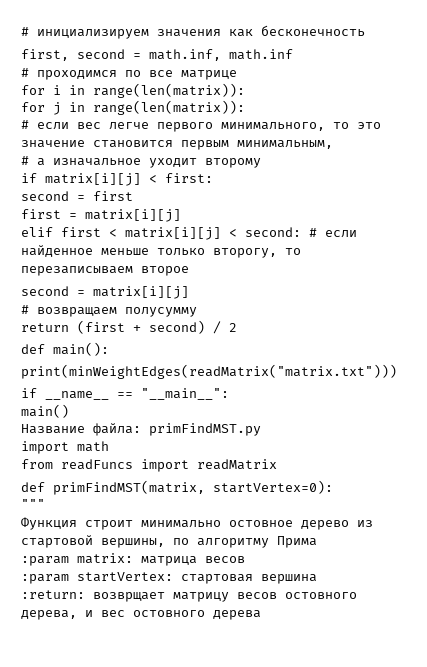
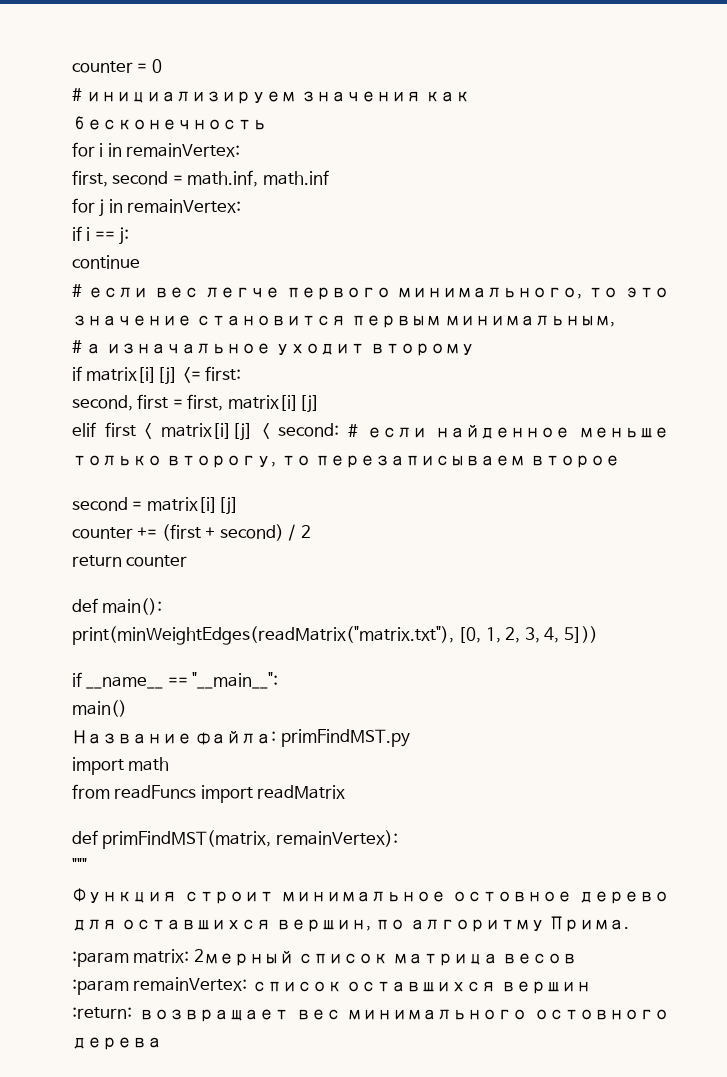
(21, 31) none -> [72,59,162,73] counter = 0 //
(365, 30) none -> [72,142,241,157] // for i in remainVertex:
[21,68,237,80] [21,83,245,98] [21,100,245,115] # проходимся по все матрице // for i in range(len(matrix)): // for j in range(len(matrix)): -> [72,198,242,217] [72,226,130,245] [72,255,140,269] for j in remainVertex: // if i == j: // continue
[149,175,157,183] < -> [182,367,201,383] <=
[21,191,133,201] second = first // -> [72,395,133,411] second,
(77, 216) none -> [187,394,224,411] first,
[21,305,197,317] [21,323,69,332] # возвращаем полусумму // return -> [72,527,158,539] counter +=
(237, 327) none -> [72,555,188,567] // return counter
[21,364,397,379] print(minWeightEdges(readMatrix("matrix.txt"))) -> [72,626,598,645] print(minWeightEdges(readMatrix("matrix.txt"), [0, 1, 2, 3, 4, 5]))
[213,480,333,494] startVertex=0): -> [275,830,398,847] remainVertex):
[141,520,221,528] минимально -> [280,891,446,902] минимальное
[357,520,373,527] [21,535,165,548] из стартовой вершины, -> [72,919,371,932] для оставшихся вершин,
[277,536,317,548] Прима -> [549,916,630,932] Прима.
(133, 558) none -> [193,949,389,966] 2мерный список
[77,572,317,584] [21,590,357,602] [21,610,125,620] startVertex: стартовая вершина // :return: возврщает матрицу весов остовного дерева, и вес -> [133,977,591,994] [72,1007,528,1022] remainVertex: список оставшихся вершин // :return: возвращает вес минимального

